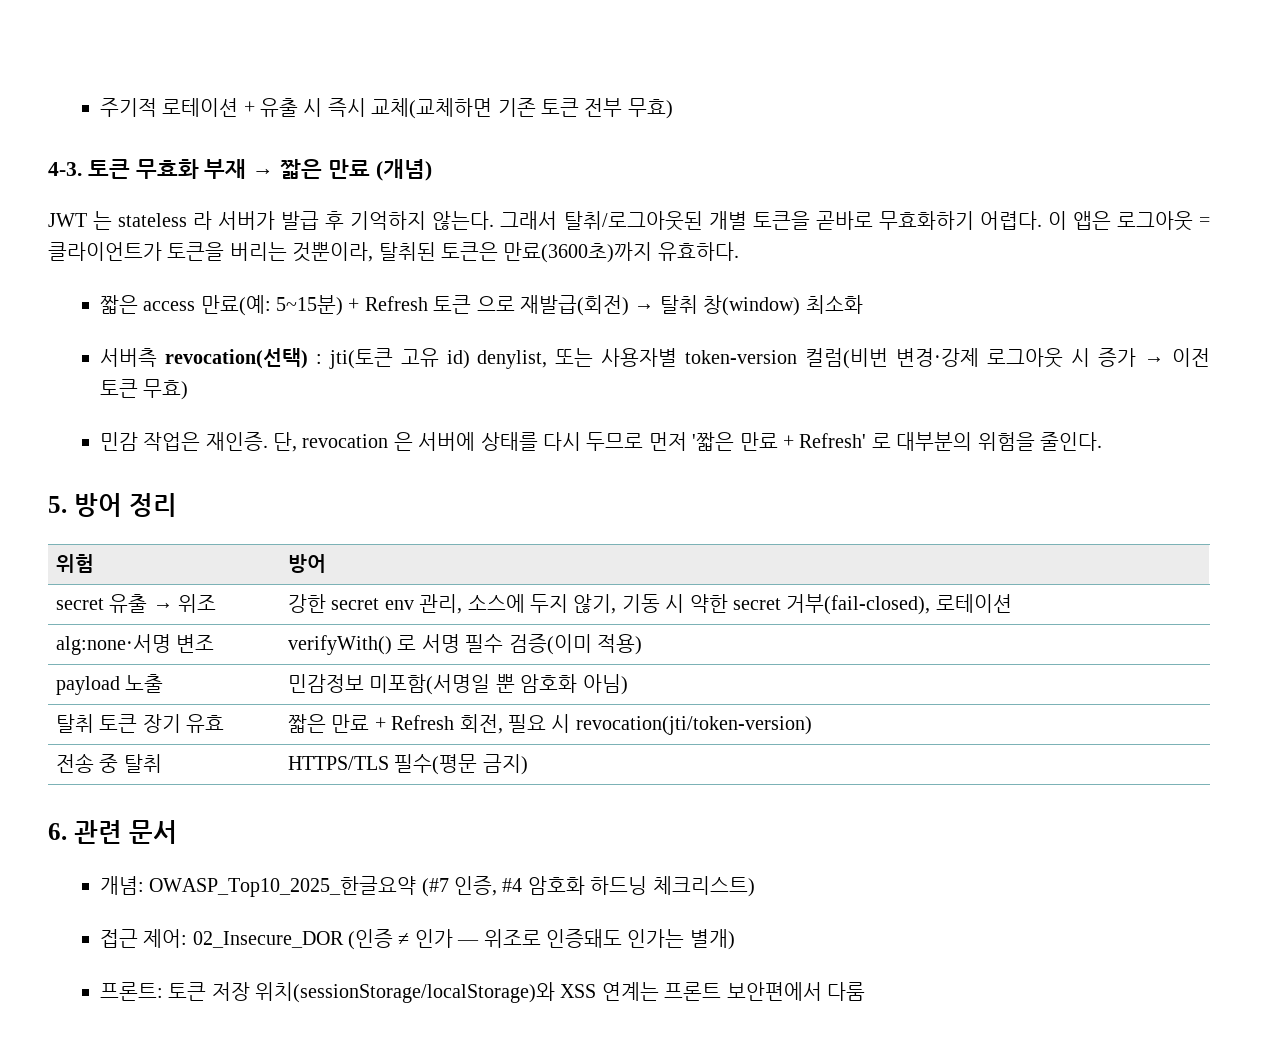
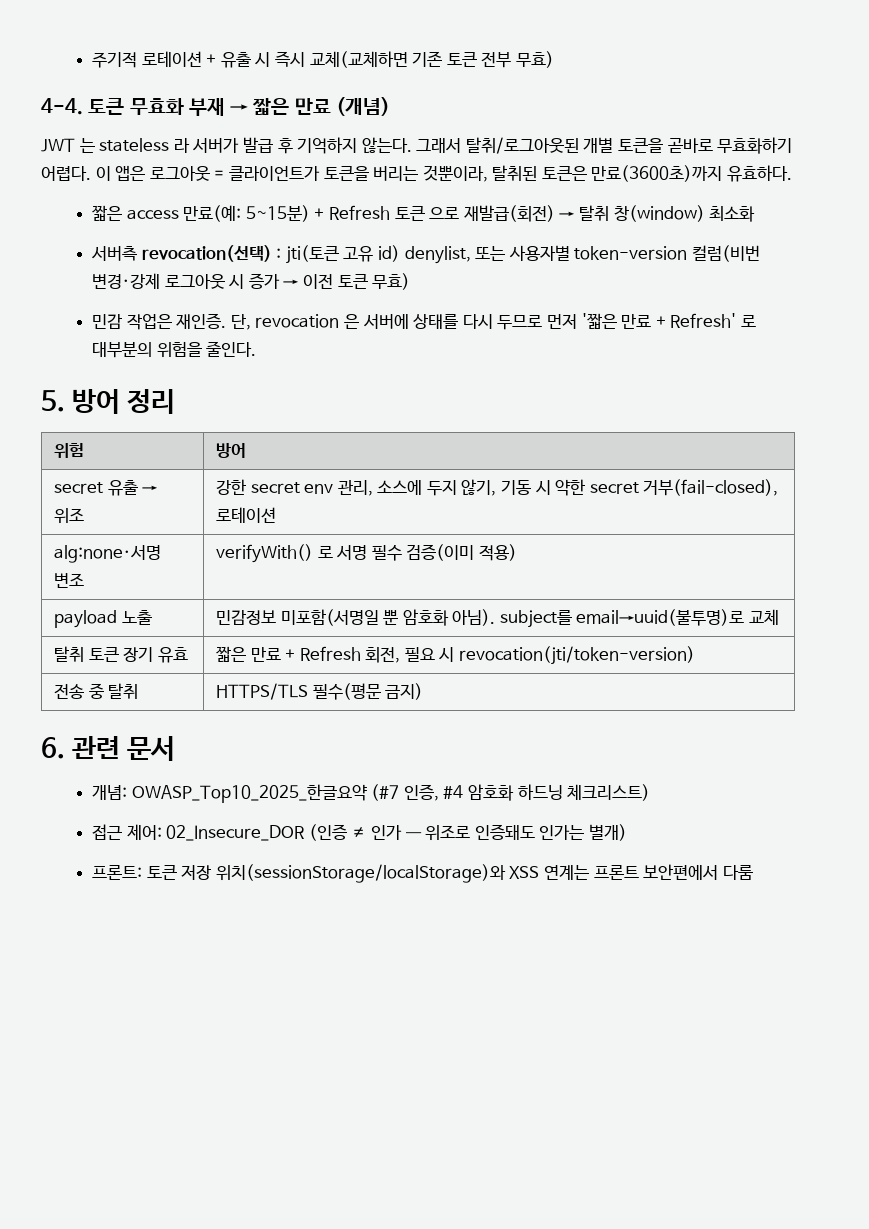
[48,162,82,176] 4-3. -> [41,98,83,115] 4-4.
[582,674,628,695] 아님) -> [452,609,780,628] 아님). subject를 email→uuid(불투명)로 교체

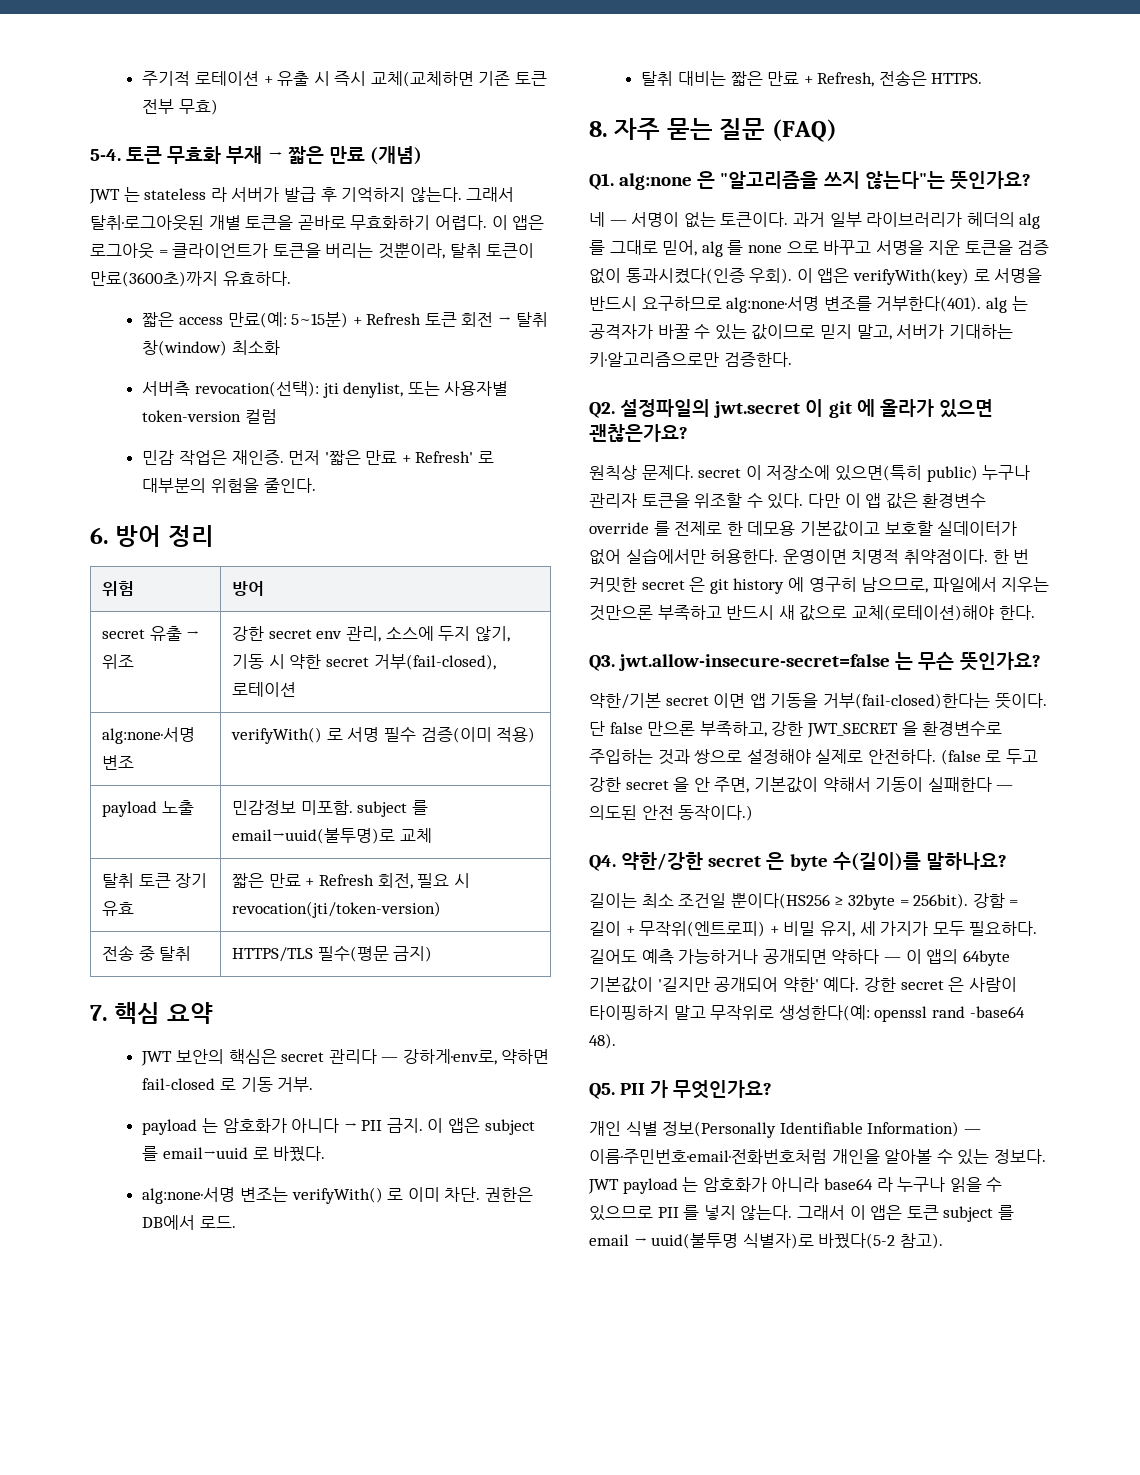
[41,98,83,115] 4-4. -> [90,149,121,161] 5-4.
[465,137,579,154] 탈취/로그아웃된 -> [90,215,204,231] 탈취·로그아웃된
[492,165,587,181] 탈취된 토큰은 -> [449,243,535,258] 탈취 토큰이
[429,205,555,222] 으로 재발급(회전) -> [461,312,494,327] 회전
[141,245,761,264] [92,273,411,290] [92,313,543,330] revocation(선택) : jti(토큰 고유 id) denylist, 또는 사용자별 token-version 컬럼(비번 변경·강제 로그아웃 시 증가 → 이전 토큰 무효) // 민감 작업은 재인증. 단, revocation 은 서버에 상태를 다시 두므로 -> [194,381,509,398] [142,409,277,424] [142,450,284,465] revocation(선택): jti denylist, 또는 사용자별 token-version 컬럼 // 민감 작업은 재인증.
[41,390,65,412] 5. -> [90,527,109,544] 6.
[280,609,572,628] 미포함(서명일 뿐 암호화 아님). subject를 -> [300,800,429,817] 미포함. subject 를
[41,736,176,761] [92,784,651,803] [92,824,628,841] [92,864,753,883] 6. 관련 문서 // 개념: OWASP_Top10_2025_한글요약 (#7 인증, #4 암호화 하드닝 체크리스트) // 접근 제어: 02_Insecure_DOR (인증 ≠ 인가 — 위조로 인증돼도 인가는 별개) // 프론트: 토큰 저장 위치(sessionStorage/localStorage)와 XSS 연계는 프론트 보안편에서 다룸 -> [90,1002,213,1024] [141,1049,550,1066] [142,1077,314,1092] [142,1118,535,1135] [142,1146,326,1162] [142,1187,533,1204] [142,1215,236,1230] [641,70,983,87] [589,118,837,142] [589,171,1031,190] [589,212,1041,229] [589,240,1050,257] [589,268,1043,285] [589,296,1028,313] [589,324,1013,340] [589,352,792,367] [589,399,993,418] [589,424,688,443] [589,465,1031,482] [589,493,987,509] [589,521,1018,537] [589,548,1030,565] [589,577,1050,594] [589,605,1035,621] [589,652,1041,671] [589,693,1047,709] [589,721,1003,738] [589,749,1038,765] [589,777,1014,793] [589,805,754,821] [589,852,1007,871] [589,893,1019,910] [589,921,1038,937] [589,949,1010,966] [589,977,1017,993] [589,1005,1025,1022] [589,1033,616,1049] [589,1080,773,1099] [589,1121,981,1138] [589,1149,1046,1165] [588,1177,1003,1194] [589,1205,1014,1222] [589,1233,943,1249] 7. 핵심 요약 // JWT 보안의 핵심은 secret 관리다 — 강하게·env로, 약하면 fail-closed 로 기동 거부. // payload 는 암호화가 아니다 → PII 금지. 이 앱은 subject 를 email→uuid 로 바꿨다. // alg:none·서명 변조는 verifyWith() 로 이미 차단. 권한은 DB에서 로드. // 탈취 대비는 짧은 만료 + Refresh, 전송은 HTTPS. // 8. 자주 묻는 질문 (FAQ) // Q1. alg:none 은 "알고리즘을 쓰지 않는다"는 뜻인가요? // 네 — 서명이 없는 토큰이다. 과거 일부 라이브러리가 헤더의 alg 를 그대로 믿어, alg 를 none 으로 바꾸고 서명을 지운 토큰을 검증 없이 통과시켰다(인증 우회). 이 앱은 verifyWith(key) 로 서명을 반드시 요구하므로 alg:none·서명 변조를 거부한다(401). alg 는 공격자가 바꿀 수 있는 값이므로 믿지 말고, 서버가 기대하는 키·알고리즘으로만 검증한다. // Q2. 설정파일의 jwt.secret 이 git 에 올라가 있으면 괜찮은가요? // 원칙상 문제다. secret 이 저장소에 있으면(특히 public) 누구나 관리자 토큰을 위조할 수 있다. 다만 이 앱 값은 환경변수 override 를 전제로 한 데모용 기본값이고 보호할 실데이터가 없어 실습에서만 허용한다. 운영이면 치명적 취약점이다. 한 번 커밋한 secret 은 git history 에 영구히 남으므로, 파일에서 지우는 것만으론 부족하고 반드시 새 값으로 교체(로테이션)해야 한다. // Q3. jwt.allow-insecure-secret=false 는 무슨 뜻인가요? // 약한/기본 secret 이면 앱 기동을 거부(fail-closed)한다는 뜻이다. 단 false 만으론 부족하고, 강한 JWT_SECRET 을 환경변수로 주입하는 것과 쌍으로 설정해야 실제로 안전하다. (false 로 두고 강한 secret 을 안 주면, 기본값이 약해서 기동이 실패한다 — 의도된 안전 동작이다.) // Q4. 약한/강한 secret 은 byte 수(길이)를 말하나요? // 길이는 최소 조건일 뿐이다(HS256 ≥ 32byte = 256bit). 강함 = 길이 + 무작위(엔트로피) + 비밀 유지, 세 가지가 모두 필요하다. 길어도 예측 가능하거나 공개되면 약하다 — 이 앱의 64byte 기본값이 '길지만 공개되어 약한' 예다. 강한 secret 은 사람이 타이핑하지 말고 무작위로 생성한다(예: openssl rand -base64 48). // Q5. PII 가 무엇인가요? // 개인 식별 정보(Personally Identifiable Information) — 이름·주민번호·email·전화번호처럼 개인을 알아볼 수 있는 정보다. JWT payload 는 암호화가 아니라 base64 라 누구나 읽을 수 있으므로 PII 를 넣지 않는다. 그래서 이 앱은 토큰 subject 를 email → uuid(불투명 식별자)로 바꿨다(5-2 참고).

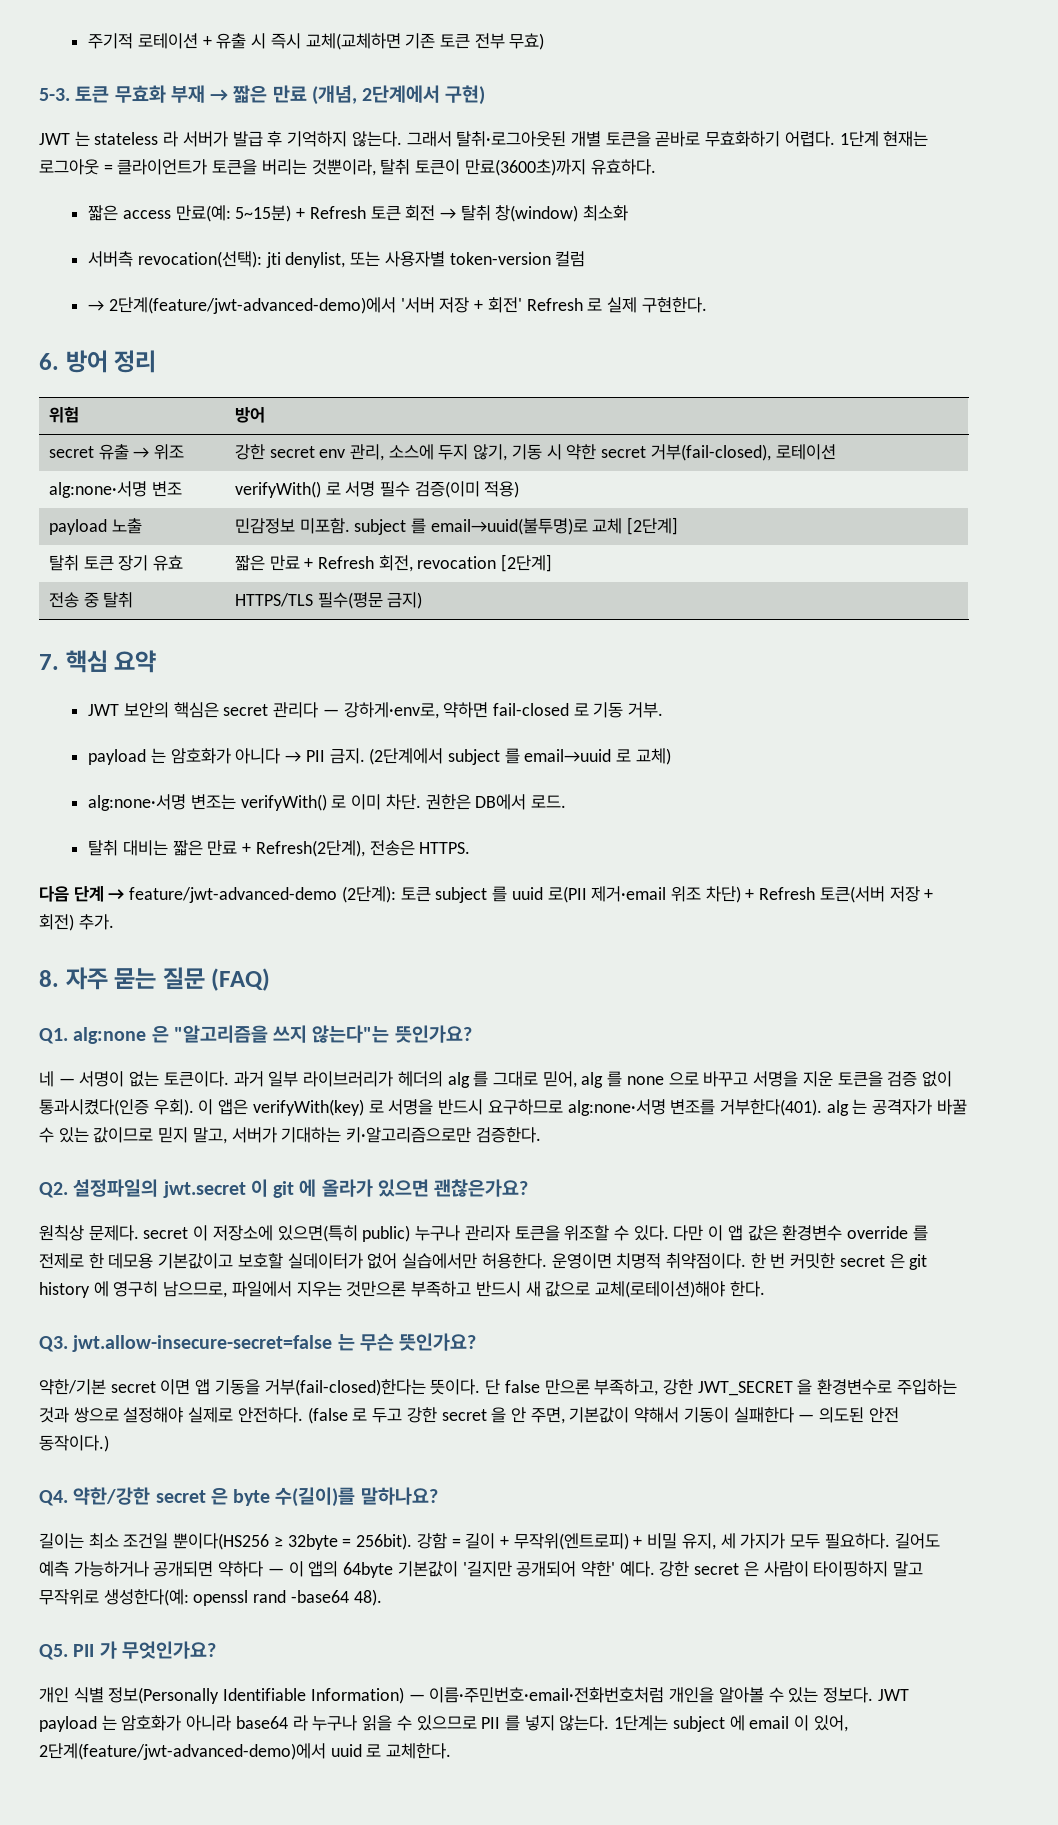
[90,149,121,161] 5-4. -> [39,88,70,101] 5-3.
[369,146,422,165] (개념) -> [311,85,486,105] (개념, 2단계에서 구현)
[491,215,545,230] 이 앱은 -> [839,131,929,147] 1단계 현재는
[142,450,495,465] [142,478,316,493] 민감 작업은 재인증. 먼저 '짧은 만료 + Refresh' 로 대부분의 위험을 줄인다. -> [88,297,707,314] → 2단계(feature/jwt-advanced-demo)에서 '서버 저장 + 회전' Refresh 로 실제 구현한다.
(432, 835) none -> [627,517,679,535] [2단계]
[417,873,470,888] [232,901,442,918] 필요 시 revocation(jti/token-version) -> [417,554,553,572] revocation [2단계]
[427,1118,481,1133] 이 앱은 -> [369,748,444,765] (2단계에서
[273,1146,326,1162] 바꿨다. -> [635,748,671,765] 교체)
[817,72,875,87] Refresh, -> [255,840,365,857] Refresh(2단계),
(983, 78) none -> [39,886,934,903] [39,914,114,931] // 다음 단계 → feature/jwt-advanced-demo (2단계): 토큰 subject 를 uuid 로(PII 제거·email 위조 차단) + Refresh 토큰(서버 저장 + 회전) 추가.
[796,1205,1014,1222] [589,1233,943,1249] 그래서 이 앱은 토큰 subject 를 email → uuid(불투명 식별자)로 바꿨다(5-2 참고). -> [614,1715,848,1732] [39,1743,452,1760] 1단계는 subject 에 email 이 있어, 2단계(feature/jwt-advanced-demo)에서 uuid 로 교체한다.

